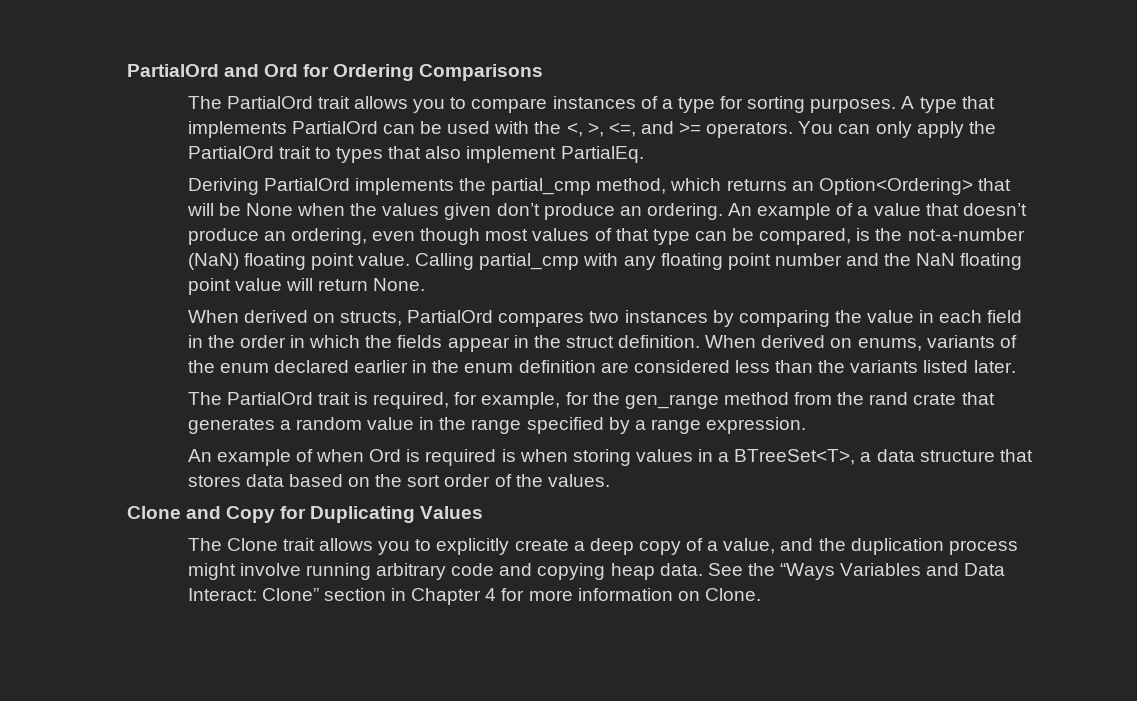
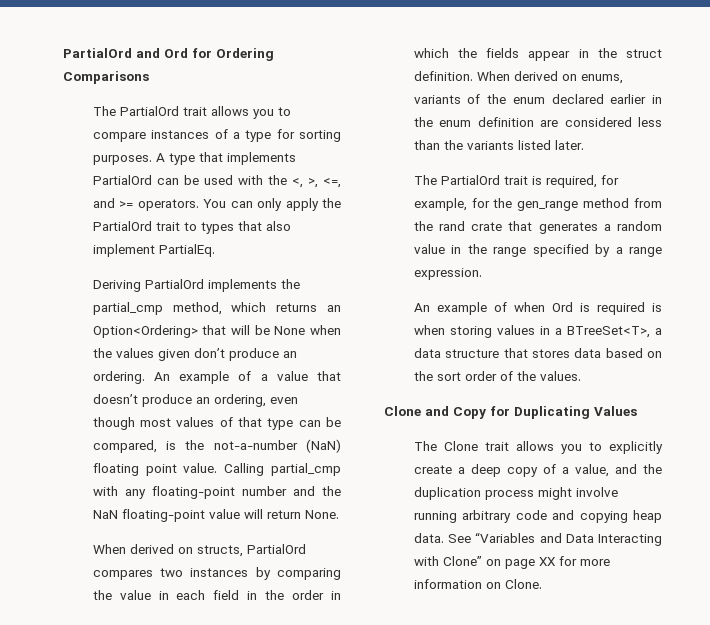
[660,253,771,270] floating point -> [151,486,235,499] floating-point
[960,253,1023,270] [187,278,231,295] floating point -> [121,509,205,522] floating-point
[747,563,1006,580] [187,588,497,605] the “Ways Variables and Data Interact: Clone” section in Chapter 4 -> [475,532,662,546] [413,556,556,569] “Variables and Data Interacting with Clone” on page XX

